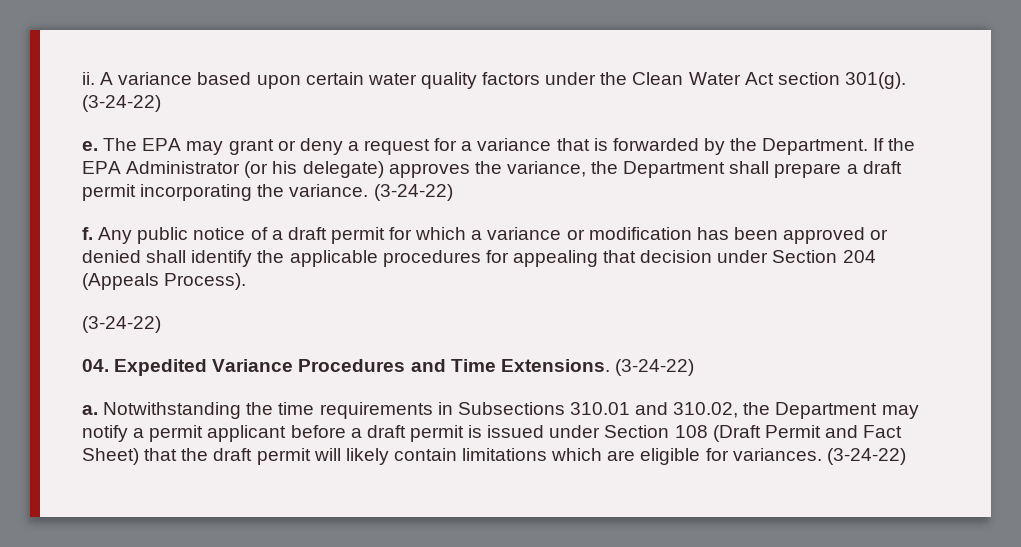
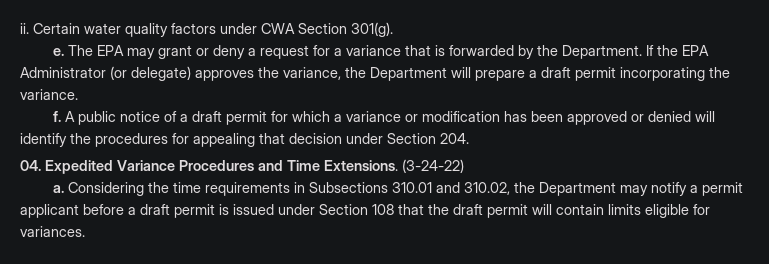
[100,72,840,89] A variance based upon certain water quality factors under the Clean Water Act section -> [33,23,347,37] Certain water quality factors under CWA Section
[82,95,161,112] (3-24-22) -> (393, 29) none
[272,161,298,174] his -> (127, 73) none
[729,161,770,174] shall -> [451,67,471,78] will
[373,184,453,201] (3-24-22) -> (78, 94) none
[98,227,133,244] Any -> [64,111,75,122] A
[146,250,187,263] shall -> [694,111,715,122] will
[289,250,378,267] applicable -> (91, 138) none
[842,250,876,263] [82,273,247,290] [82,316,161,333] 204 (Appeals Process). // (3-24-22) -> [440,133,469,144] 204.
[103,402,242,419] Notwithstanding -> [67,182,144,196] Considering
[712,425,903,442] [82,448,139,465] (Draft Permit and Fact Sheet) -> (394, 209) none
[345,448,636,465] likely contain limitations which are -> [556,204,641,215] contain limits
[826,448,906,465] (3-24-22) -> (85, 231) none

